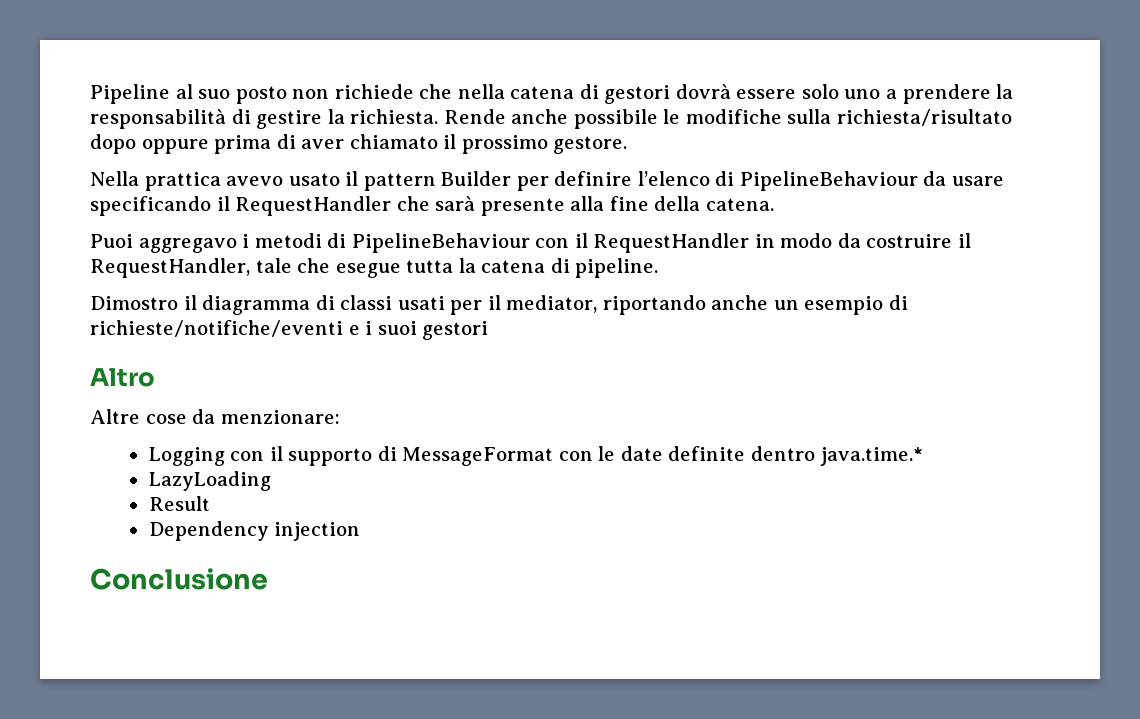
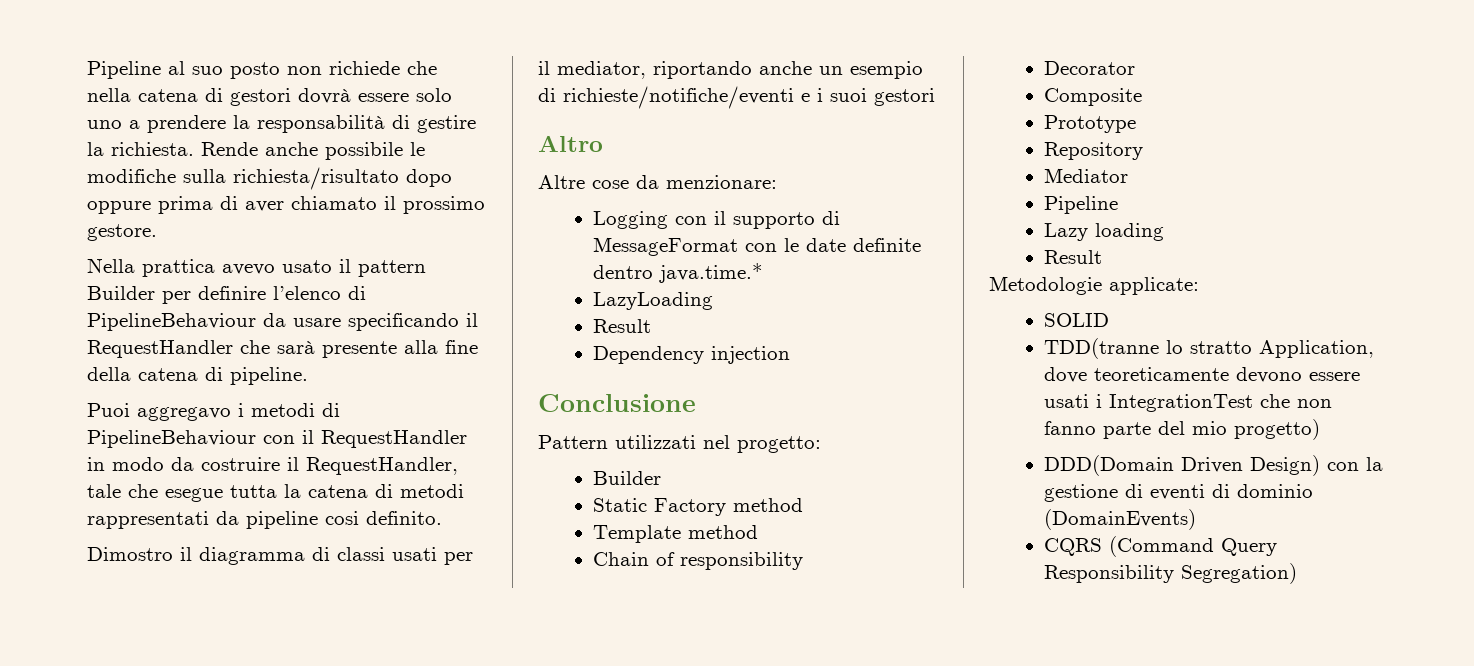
[705,198,774,211] catena. -> [138,367,308,385] catena di pipeline.
[575,258,659,278] pipeline. -> [400,484,464,498] [87,511,442,529] metodi rappresentati da pipeline cosi definito.
(268, 579) none -> [538,435,821,453] [593,471,662,485] [593,498,804,516] [593,525,759,543] [593,552,804,570] [1044,61,1136,75] [1044,88,1143,106] [1044,115,1137,133] [1044,142,1144,160] [1044,168,1129,183] [1044,196,1119,214] [1044,223,1165,241] [1044,250,1103,264] [989,276,1199,295] [1044,313,1110,327] [1044,338,1375,359] [1044,367,1361,383] [1044,394,1333,412] [1044,419,1321,440] [1044,455,1384,476] [1044,484,1314,502] [1044,509,1197,530] [1044,536,1278,557] [1044,563,1298,584] // Pattern utilizzati nel progetto: // Builder // Static Factory method // Template method // Chain of responsibility // Decorator // Composite // Prototype // Repository // Mediator // Pipeline // Lazy loading // Result // Metodologie applicate: // SOLID // TDD(tranne lo stratto Application, dove teoreticamente devono essere usati i IntegrationTest che non fanno parte del mio progetto) // DDD(Domain Driven Design) con la gestione di eventi di dominio (DomainEvents) // CQRS (Command Query Responsibility Segregation)

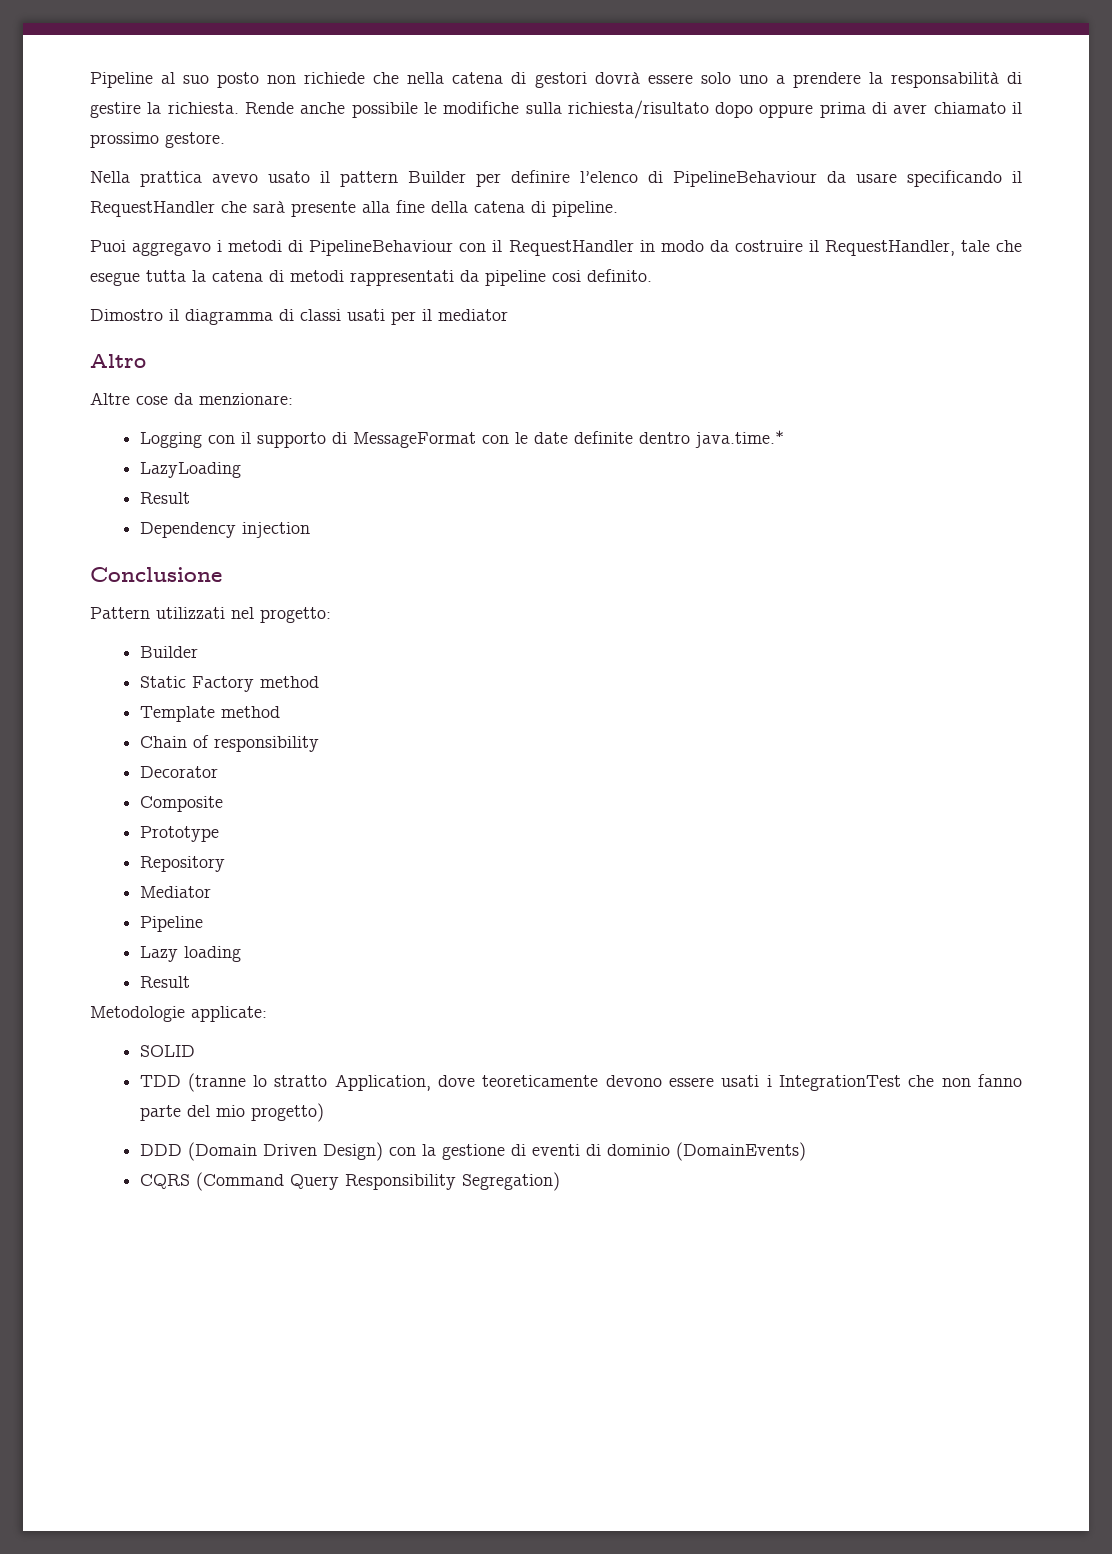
[557,61,923,79] [538,86,935,109] mediator, riportando anche un esempio di richieste/notifiche/eventi e i suoi gestori -> [438,309,508,321] mediator
[1044,338,1160,359] TDD(tranne -> [139,1073,246,1092] TDD (tranne
[1044,455,1175,476] DDD(Domain -> [139,1142,257,1161] DDD (Domain

